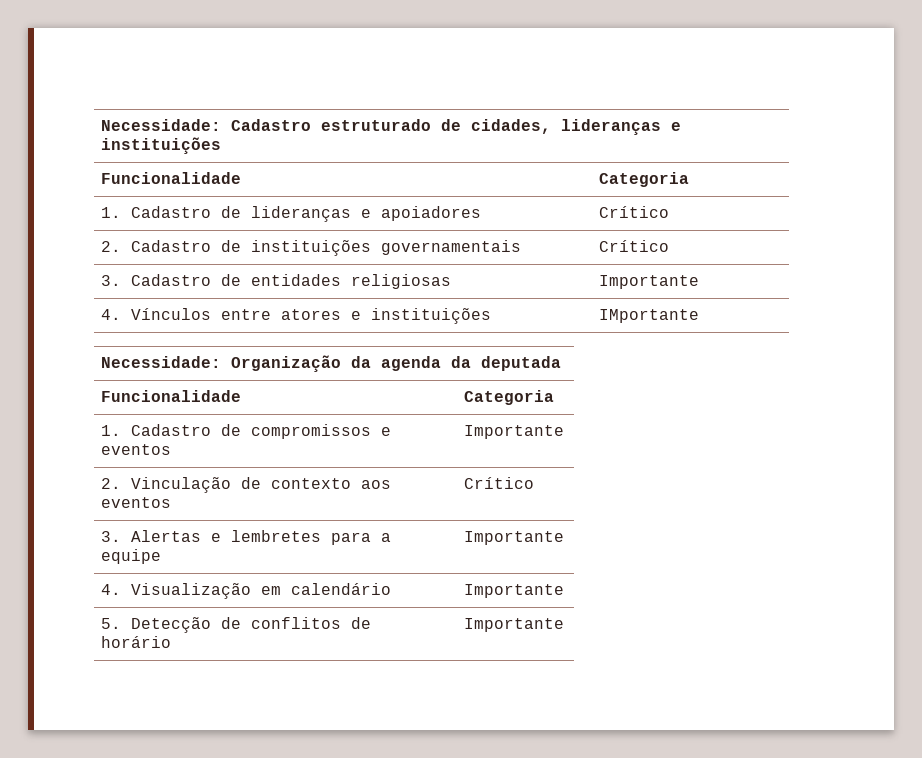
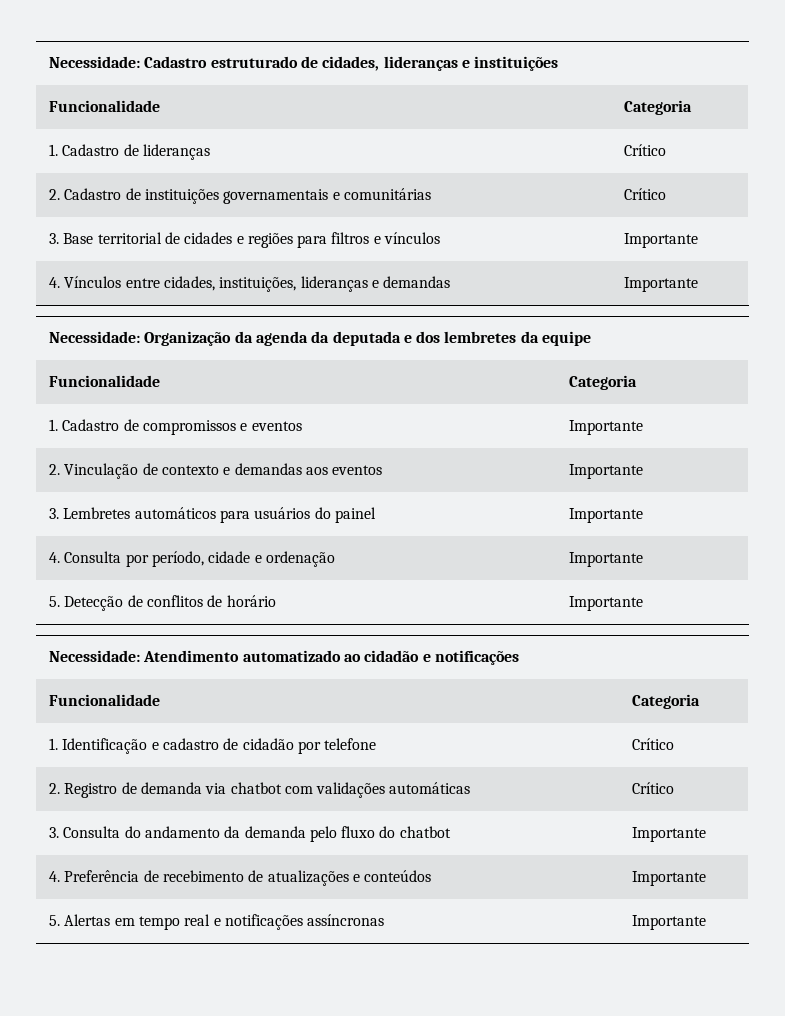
[361,206,482,221] e apoiadores -> (210, 152) none
[599,240,670,252] [101,274,452,289] [599,275,700,289] [101,308,492,324] [599,309,700,323] | Crítico // 3. Cadastro de entidades religiosas | Importante // 4. Vínculos entre atores e instituições | IMportante -> [332,188,431,200] [623,188,666,200] [48,232,441,248] [623,233,698,248] [48,276,451,292] [623,277,698,292] e comunitárias | Crítico // 3. Base territorial de cidades e regiões para filtros e vínculos | Importante // 4. Vínculos entre cidades, instituições, lideranças e demandas | Importante
(562, 363) none -> [403,331,592,346] e dos lembretes da equipe
(352, 483) none -> [223,463,302,475] e demandas
[464,477,535,489] [101,530,392,545] [101,549,162,564] [464,531,565,545] [101,583,392,599] Crítico // 3. Alertas e lembretes para a equipe | Importante // 4. Visualização em calendário -> [568,464,643,479] [48,507,376,523] [568,508,643,523] [48,551,335,567] Importante // 3. Lembretes automáticos para usuários do painel | Importante // 4. Consulta por período, cidade e ordenação
(565, 625) none -> [48,650,519,665] [48,694,160,706] [631,694,700,709] [48,738,377,754] [631,738,674,750] [48,782,471,798] [631,782,674,794] [48,826,451,842] [631,827,706,842] [48,870,432,886] [631,871,706,886] [48,914,385,930] [631,915,706,930] // Necessidade: Atendimento automatizado ao cidadão e notificações // Funcionalidade | Categoria // 1. Identificação e cadastro de cidadão por telefone | Crítico // 2. Registro de demanda via chatbot com validações automáticas | Crítico // 3. Consulta do andamento da demanda pelo fluxo do chatbot | Importante // 4. Preferência de recebimento de atualizações e conteúdos | Importante // 5. Alertas em tempo real e notificações assíncronas | Importante

